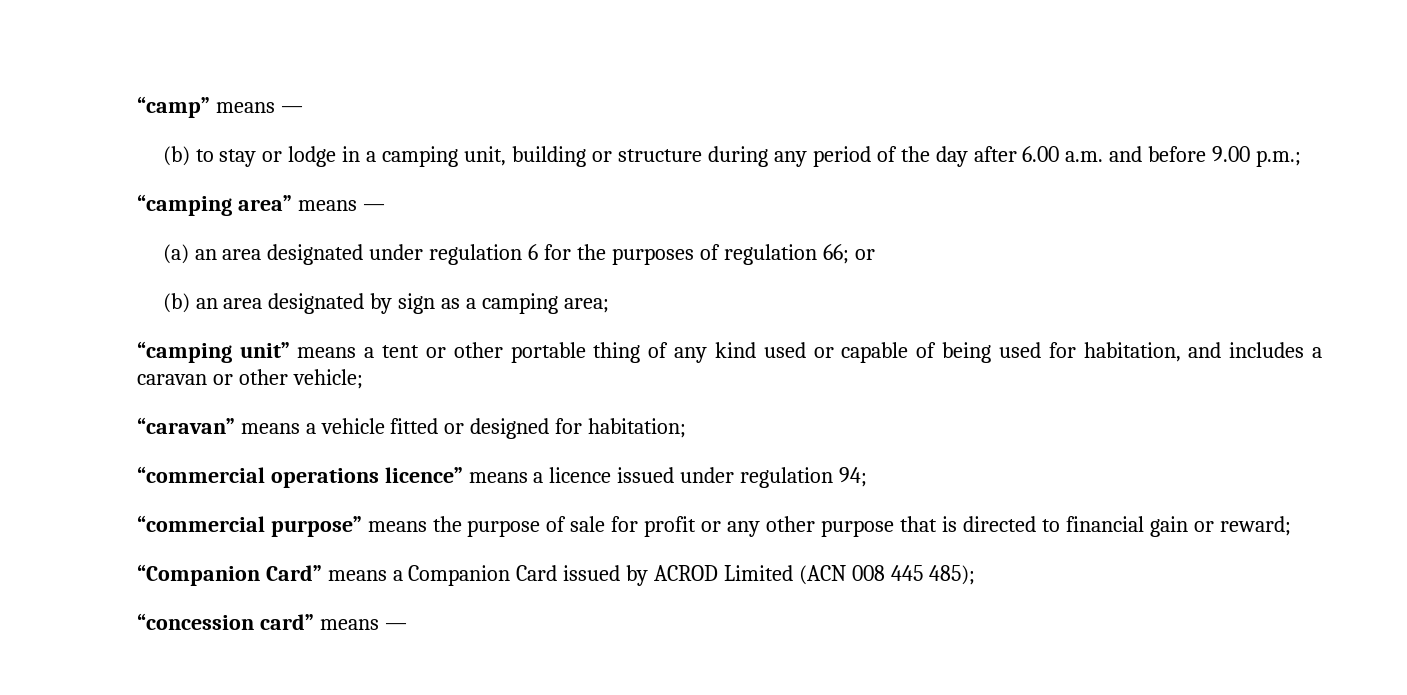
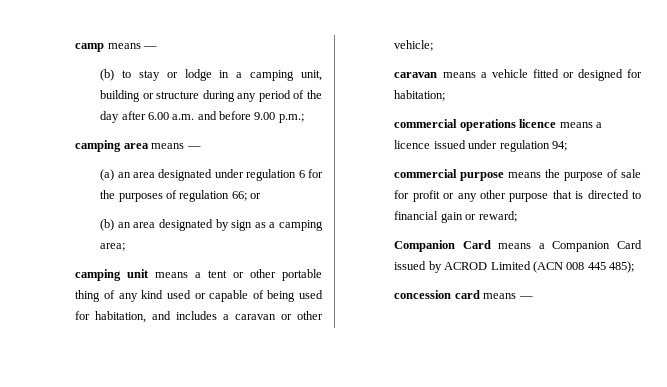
[136,96,210,118] “camp” -> [75,43,105,52] camp
[136,194,292,216] “camping area” -> [75,140,149,152] camping area
[136,341,290,363] “camping unit” -> [75,269,150,281] camping unit
[136,417,235,434] “caravan” -> [394,72,438,78] caravan
[136,466,463,488] “commercial operations licence” -> [394,119,557,131] commercial operations licence
[136,515,362,537] “commercial purpose” -> [394,169,505,181] commercial purpose
[136,564,322,586] “Companion Card” -> [394,240,491,252] Companion Card
[136,613,314,630] “concession card” -> [394,290,480,299] concession card

